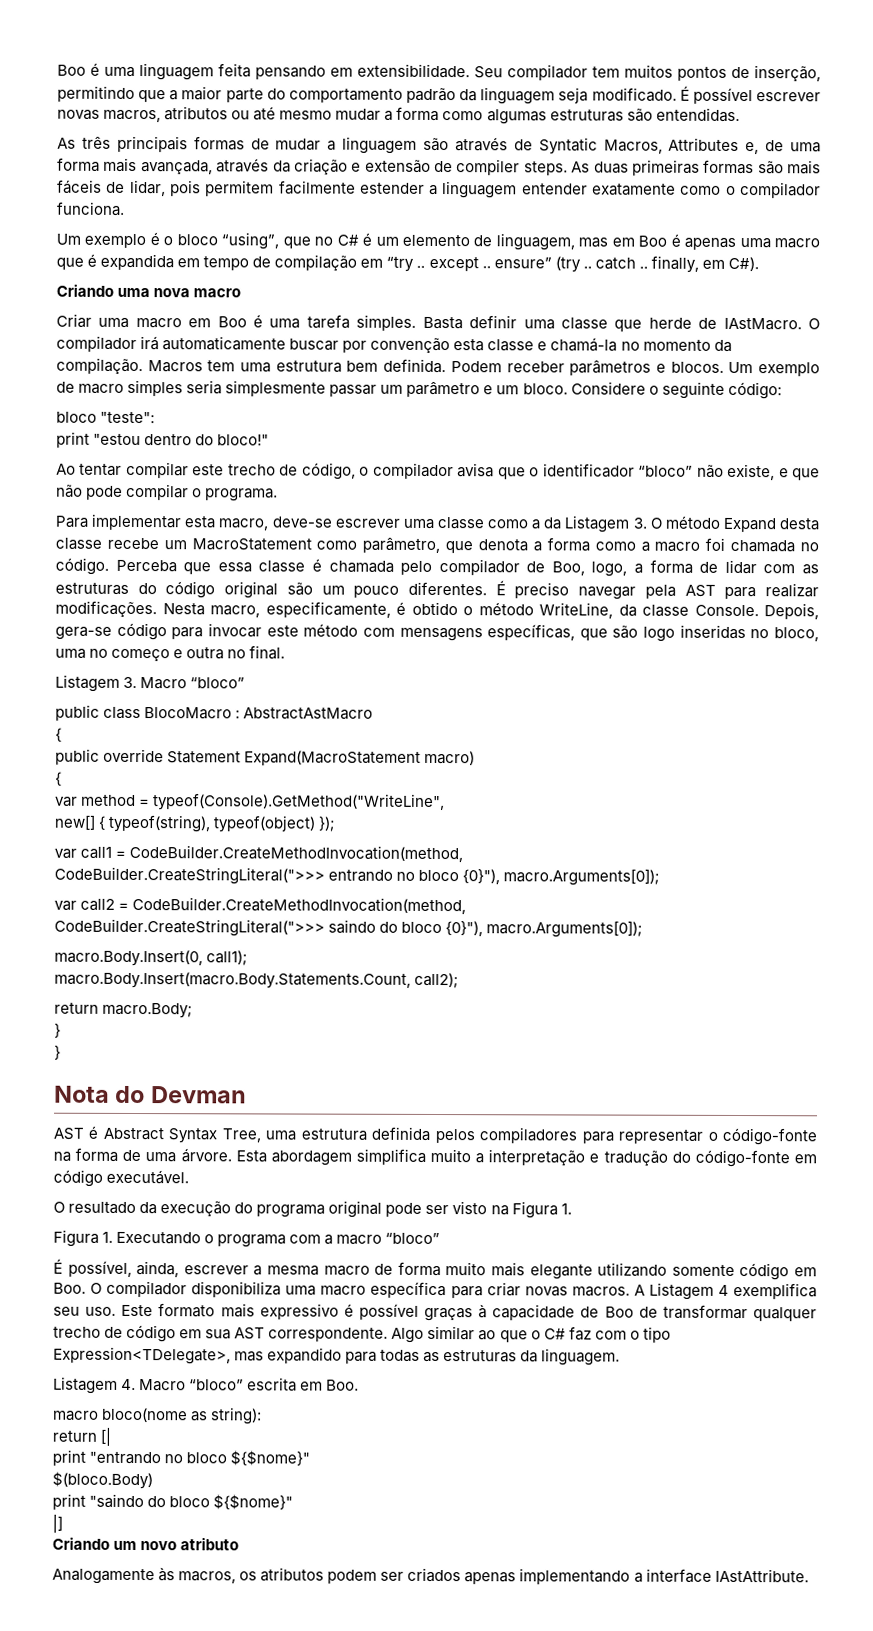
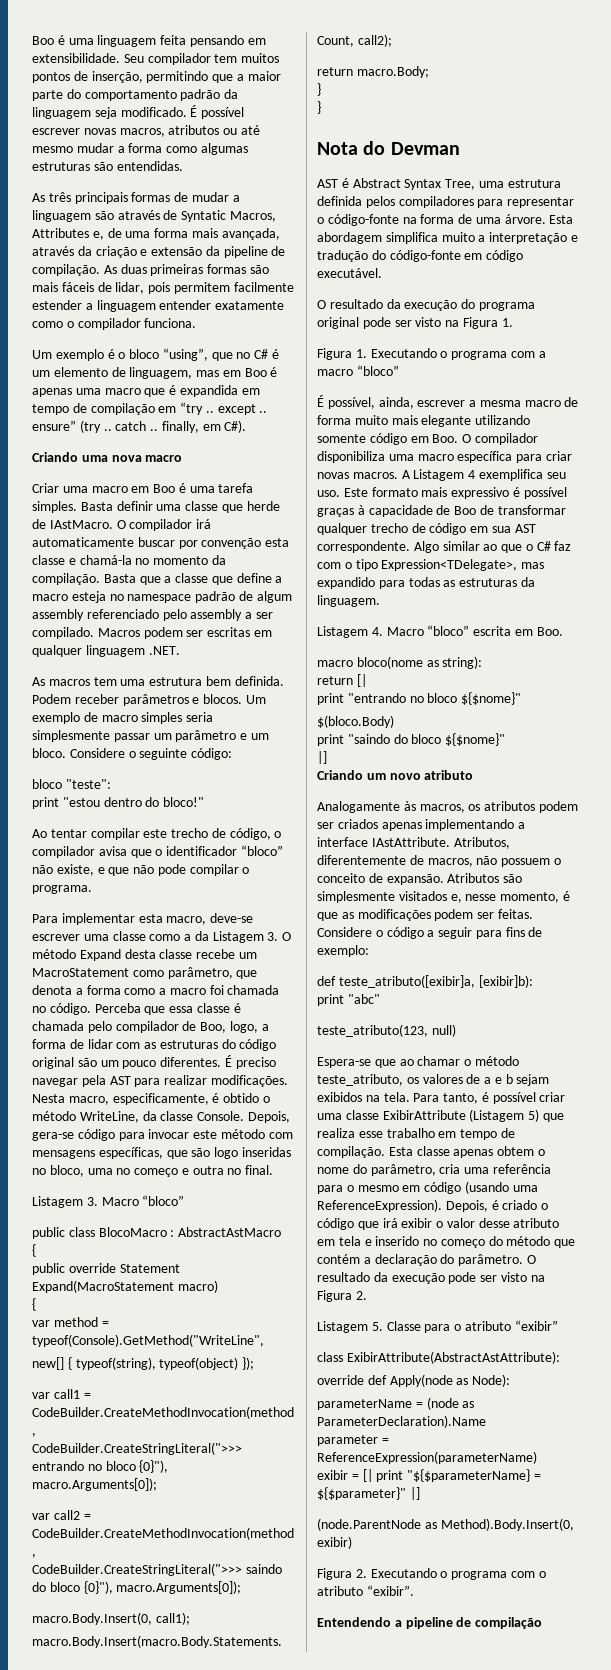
[434,159,568,176] de compiler steps. -> [205,246,286,258] [32,264,100,276] da pipeline de compilação.
[147,360,203,373] Macros -> [103,573,283,585] [32,591,292,603] [32,609,273,621] [32,627,272,639] [32,645,180,657] [32,677,90,686] Basta que a classe que define a macro esteja no namespace padrão de algum assembly referenciado pelo assembly a ser compilado. Macros podem ser escritas em qualquer linguagem .NET. // As macros
(809, 1575) none -> [453,837,510,849] [317,855,561,867] [317,873,523,885] [317,891,570,903] [317,909,533,921] [317,927,543,939] [317,945,369,957] [317,975,533,988] [317,994,380,1006] [317,1024,456,1037] [317,1056,519,1068] [317,1074,550,1086] [317,1092,566,1104] [317,1109,564,1122] [317,1128,515,1140] [317,1146,545,1158] [317,1164,551,1176] [317,1181,538,1194] [317,1199,549,1212] [317,1218,560,1230] [317,1236,576,1248] [317,1254,536,1266] [317,1272,545,1284] [317,1290,367,1302] [317,1320,558,1333] [317,1351,560,1364] [317,1374,511,1387] [317,1397,475,1410] [317,1415,486,1428] [317,1435,389,1446] [317,1451,537,1464] [317,1469,541,1482] [317,1487,420,1500] [317,1518,574,1531] [317,1536,352,1549] [317,1568,546,1580] [317,1585,414,1596] [317,1617,543,1629] Atributos, diferentemente de macros, não possuem o conceito de expansão. Atributos são simplesmente visitados e, nesse momento, é que as modificações podem ser feitas. Considere o código a seguir para fins de exemplo: // def teste_atributo([exibir]a, [exibir]b): // print "abc" // teste_atributo(123, null) // Espera-se que ao chamar o método teste_atributo, os valores de a e b sejam exibidos na tela. Para tanto, é possível criar uma classe ExibirAttribute (Listagem 5) que realiza esse trabalho em tempo de compilação. Esta classe apenas obtem o nome do parâmetro, cria uma referência para o mesmo em código (usando uma ReferenceExpression). Depois, é criado o código que irá exibir o valor desse atributo em tela e inserido no começo do método que contém a declaração do parâmetro. O resultado da execução pode ser visto na Figura 2. // Listagem 5. Classe para o atributo “exibir” // class ExibirAttribute(AbstractAstAttribute): // override def Apply(node as Node): // parameterName = (node as ParameterDeclaration).Name // parameter = ReferenceExpression(parameterName) // exibir = [| print "${$parameterName} = ${$parameter}" |] // (node.ParentNode as Method).Body.Insert(0, exibir) // Figura 2. Executando o programa com o atributo “exibir”. // Entendendo a pipeline de compilação

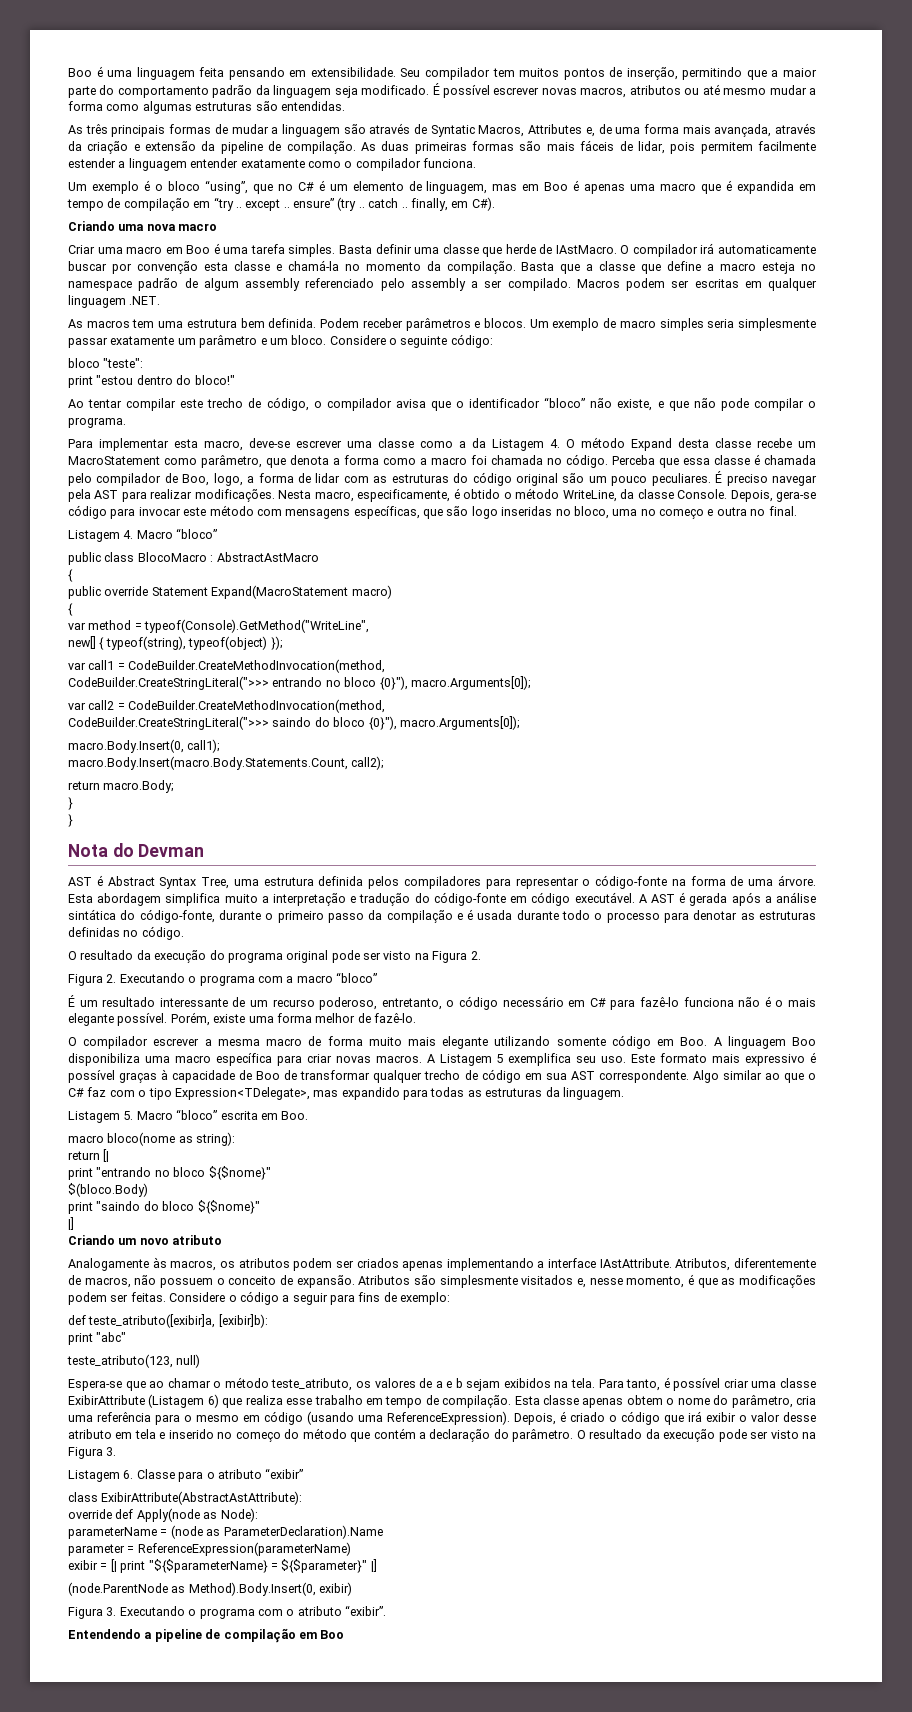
(150, 737) none -> [110,336,175,345] exatamente
[267,932,279,941] 3. -> [550,439,560,448] 4.
[160,1057,222,1067] diferentes. -> [651,473,711,486] peculiares.
[86,1197,98,1206] 3. -> [123,530,134,539] 4.
(382, 273) none -> [638,892,817,906] [68,909,816,923] [68,926,184,940] A AST é gerada após a análise sintática do código-fonte, durante o primeiro passo da compilação e é usada durante todo o processo para denotar as estruturas definidas no código.
[501,318,513,327] [317,348,367,360] 1. // Figura 1. -> [470,951,481,960] [68,974,117,986] 2. // Figura 2.
[327,397,414,409] possível, ainda, -> [79,996,817,1010] [68,1012,416,1026] [68,1036,149,1049] um resultado interessante de um recurso poderoso, entretanto, o código necessário em C# para fazê-lo funciona não é o mais elegante possível. Porém, existe uma forma melhor de fazê-lo. // O compilador
[462,433,538,445] O compilador -> [713,1036,816,1049] A linguagem Boo
[468,470,476,479] 4 -> [496,1054,504,1063] 5
[371,627,383,636] 4. -> [123,1111,134,1120] 5.
[528,1109,540,1122] 5) -> [207,1394,219,1408] 6)
[355,1291,367,1300] [317,1321,383,1333] 2. // Listagem 5. -> [106,1447,117,1456] [68,1470,134,1482] 3. // Listagem 6.
[355,1569,367,1578] 2. -> [106,1607,117,1616] 3.
(543, 1623) none -> [298,1630,345,1639] em Boo

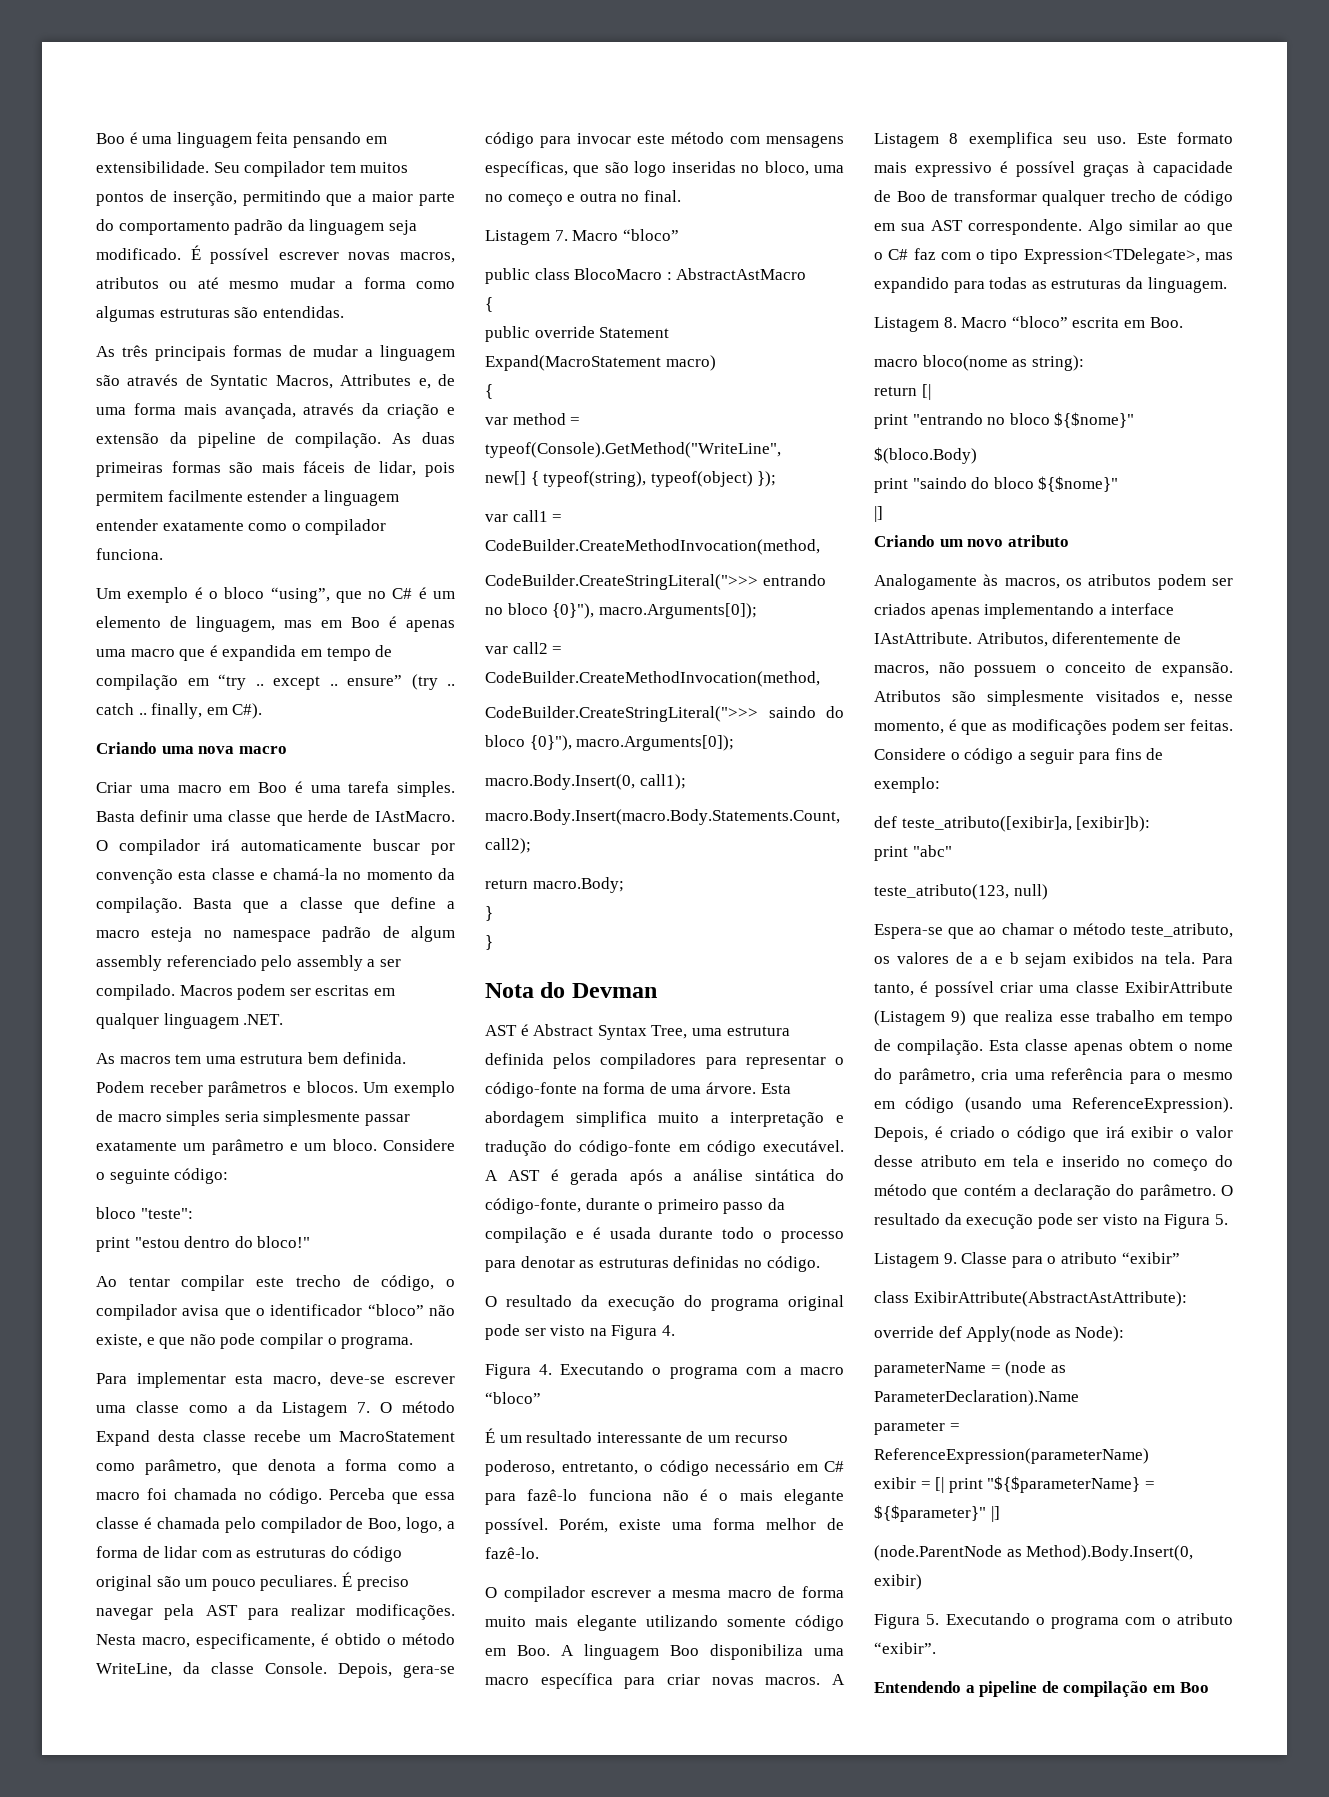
[550,439,560,448] 4. -> [357,1402,371,1413] 7.
[123,530,134,539] 4. -> [554,230,568,241] 7.
[470,951,481,960] [68,974,117,986] 2. // Figura 2. -> [661,1325,675,1336] [485,1364,553,1379] 4. // Figura 4.
[496,1054,504,1063] 5 -> [949,133,959,144] 8
[123,1111,134,1120] 5. -> [943,317,957,328] 8.
[207,1394,219,1408] 6) -> [951,1010,967,1026] 9)
[106,1447,117,1456] [68,1470,134,1482] 3. // Listagem 6. -> [1214,1214,1228,1225] [874,1253,957,1268] 5. // Listagem 9.
[106,1607,117,1616] 3. -> [926,1614,940,1625] 5.

